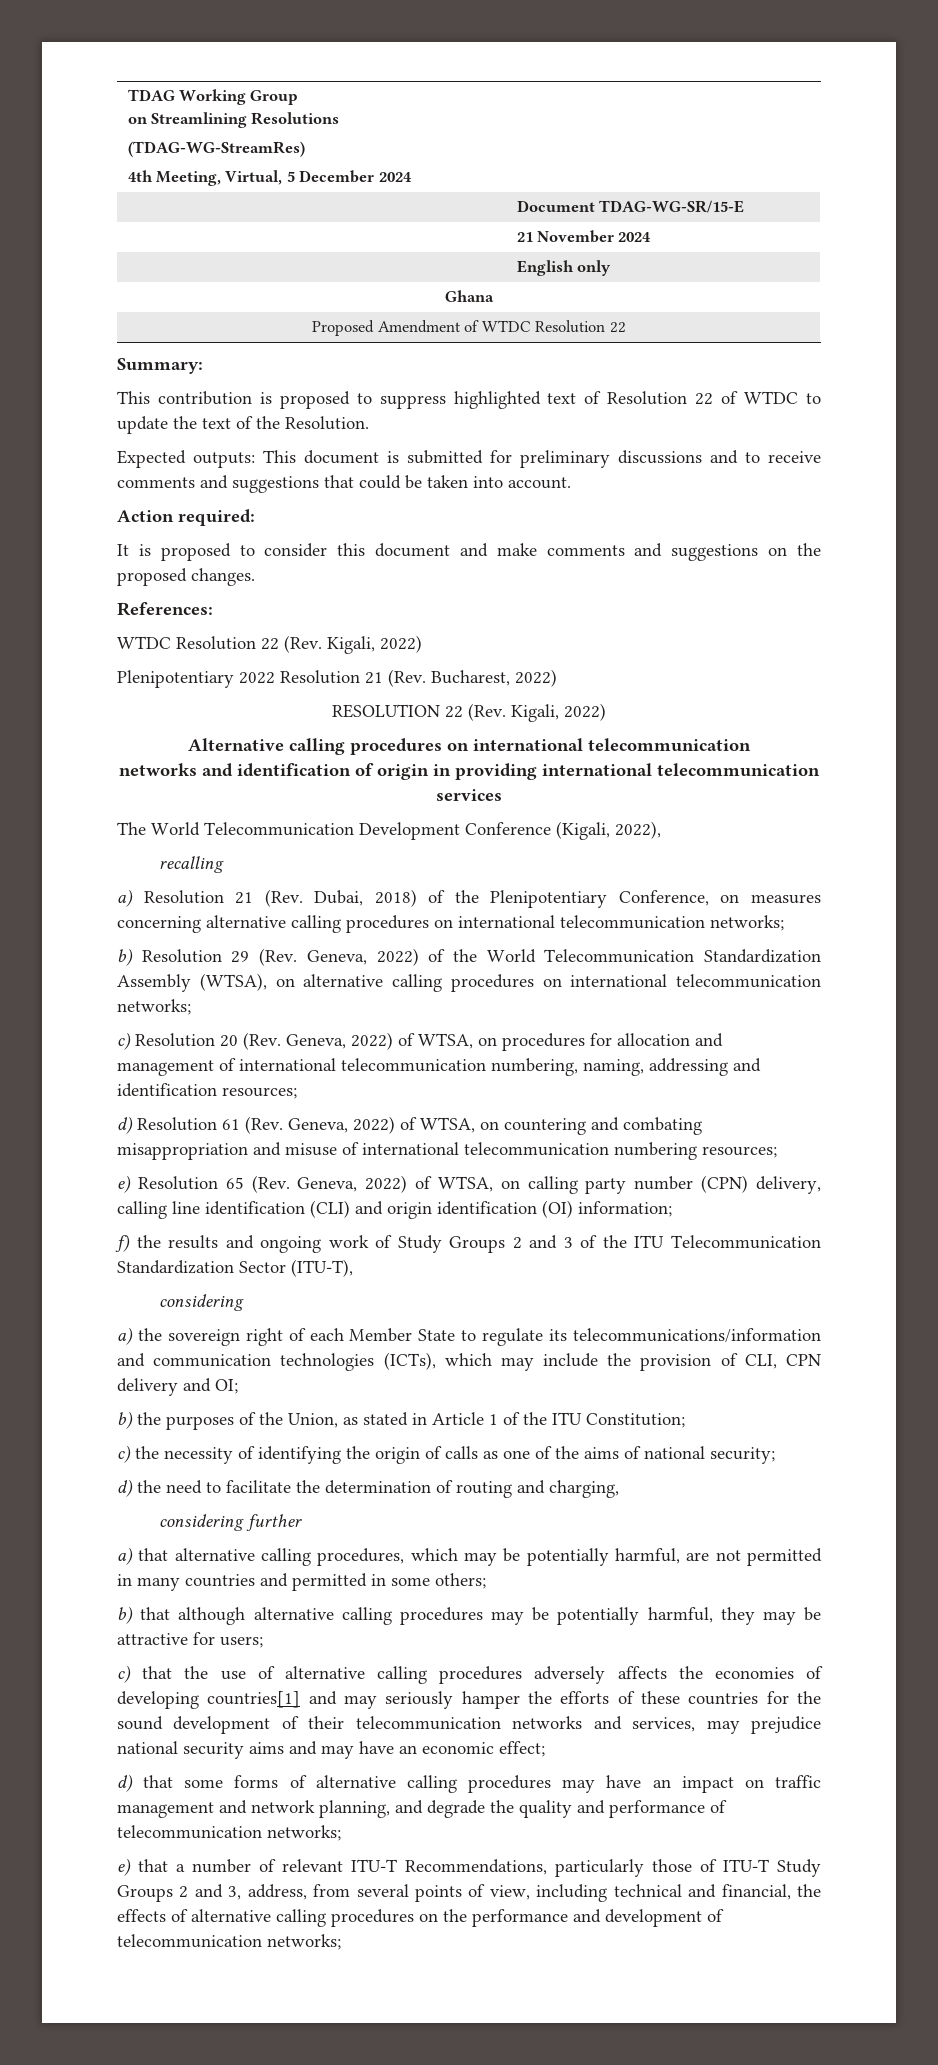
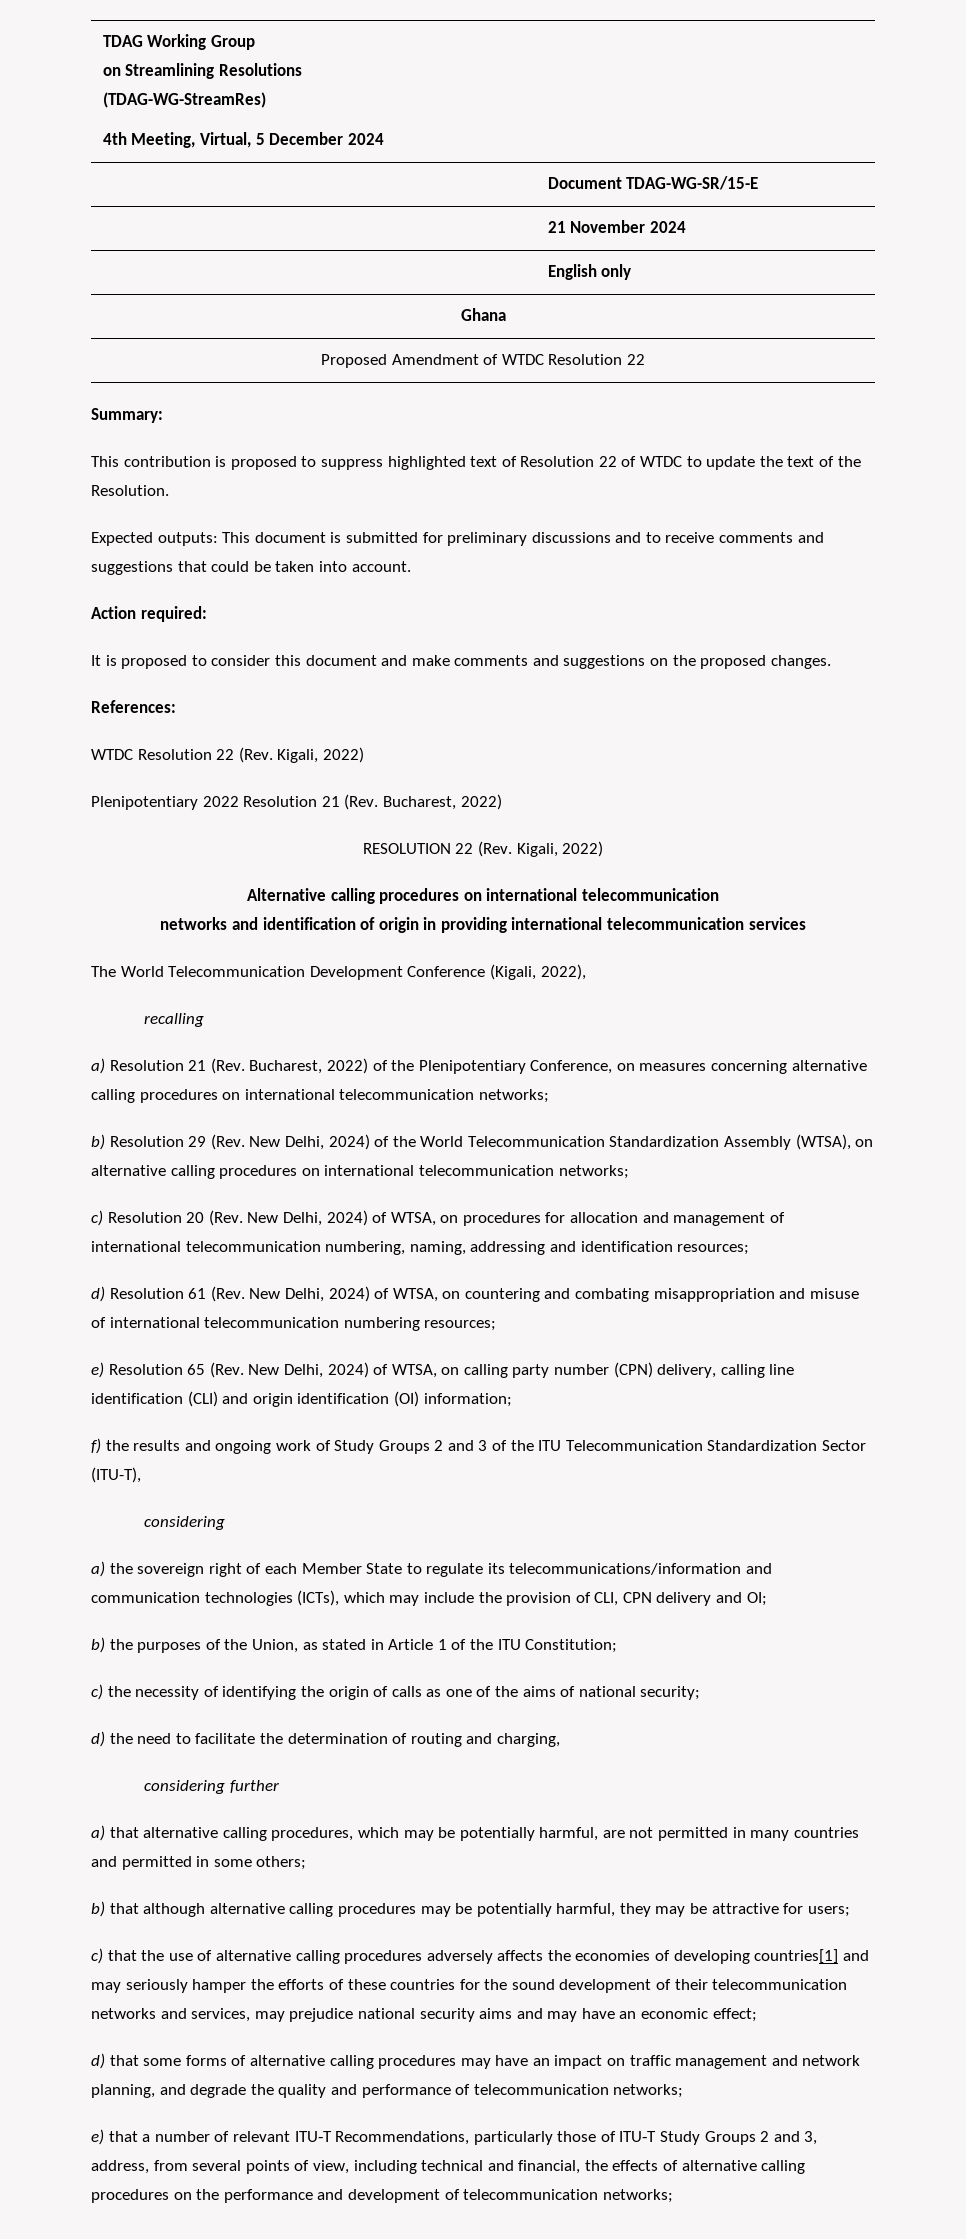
[314,889,417,907] Dubai, 2018) -> [249,1058,368,1074] Bucharest, 2022)
[306,948,419,966] Geneva, 2022) -> [249,1134,370,1150] New Delhi, 2024)
[286,1032,393,1050] Geneva, 2022) -> [247,1210,368,1226] New Delhi, 2024)
[288,1116,395,1134] Geneva, 2022) -> [249,1286,370,1302] New Delhi, 2024)
[297,1175,408,1193] Geneva, 2022) -> [248,1362,369,1378] New Delhi, 2024)

